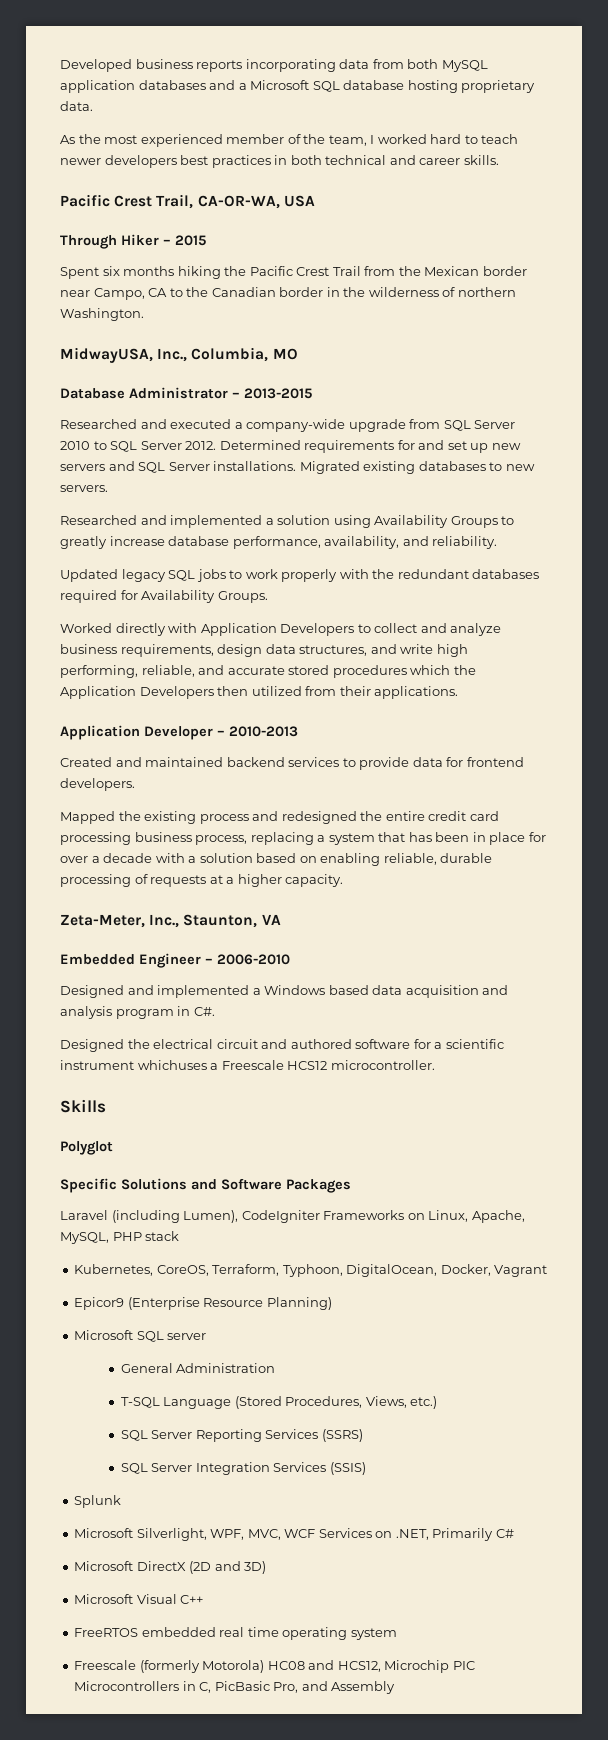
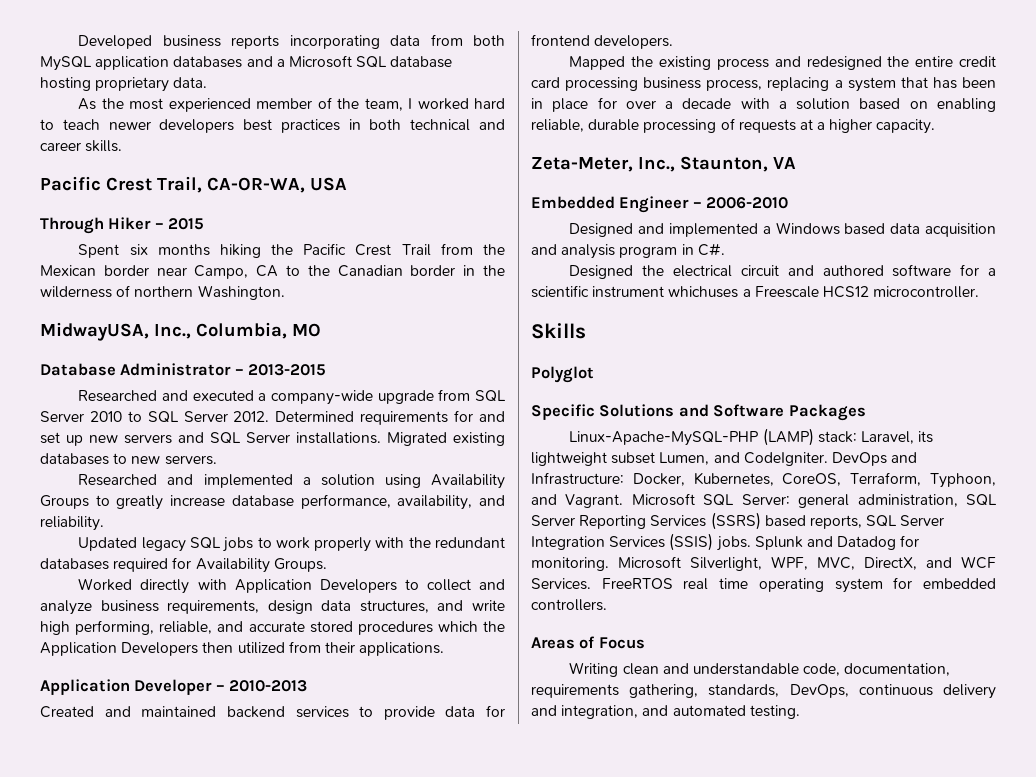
[60,1210,525,1223] [60,1231,180,1244] [74,1264,548,1277] [74,1297,332,1310] [74,1330,207,1342] [120,1363,276,1373] [120,1396,438,1409] Laravel (including Lumen), CodeIgniter Frameworks on Linux, Apache, MySQL, PHP stack // Kubernetes, CoreOS, Terraform, Typhoon, DigitalOcean, Docker, Vagrant // Epicor9 (Enterprise Resource Planning) // Microsoft SQL server // General Administration // T-SQL Language (Stored Procedures, Views, etc.) // -> [569,428,934,446] [531,452,918,466] [531,472,996,488] [531,493,958,508] Linux-Apache-MySQL-PHP (LAMP) stack: Laravel, its lightweight subset Lumen, and CodeIgniter. DevOps and Infrastructure: Docker, Kubernetes, CoreOS, Terraform, Typhoon, and Vagrant. Microsoft SQL Server: general administration,
(363, 1435) // -> [764,515,862,529] based reports,
(366, 1468) // -> [716,536,751,551] jobs.
[74,1528,514,1541] [74,1561,267,1574] [74,1594,204,1604] [74,1627,397,1640] [74,1660,475,1673] [74,1681,396,1694] // Microsoft Silverlight, WPF, MVC, WCF Services on .NET, Primarily C# // Microsoft DirectX (2D and 3D) // Microsoft Visual C++ // FreeRTOS embedded real time operating system // Freescale (formerly Motorola) HC08 and HCS12, Microchip PIC Microcontrollers in C, PicBasic Pro, and Assembly -> [806,535,920,550] [531,556,996,571] [531,577,996,593] [531,599,607,611] [531,636,645,649] [569,662,951,677] [531,684,996,699] [531,705,800,719] and Datadog for monitoring. Microsoft Silverlight, WPF, MVC, DirectX, and WCF Services. FreeRTOS real time operating system for embedded controllers. // Areas of Focus // Writing clean and understandable code, documentation, requirements gathering, standards, DevOps, continuous delivery and integration, and automated testing.

